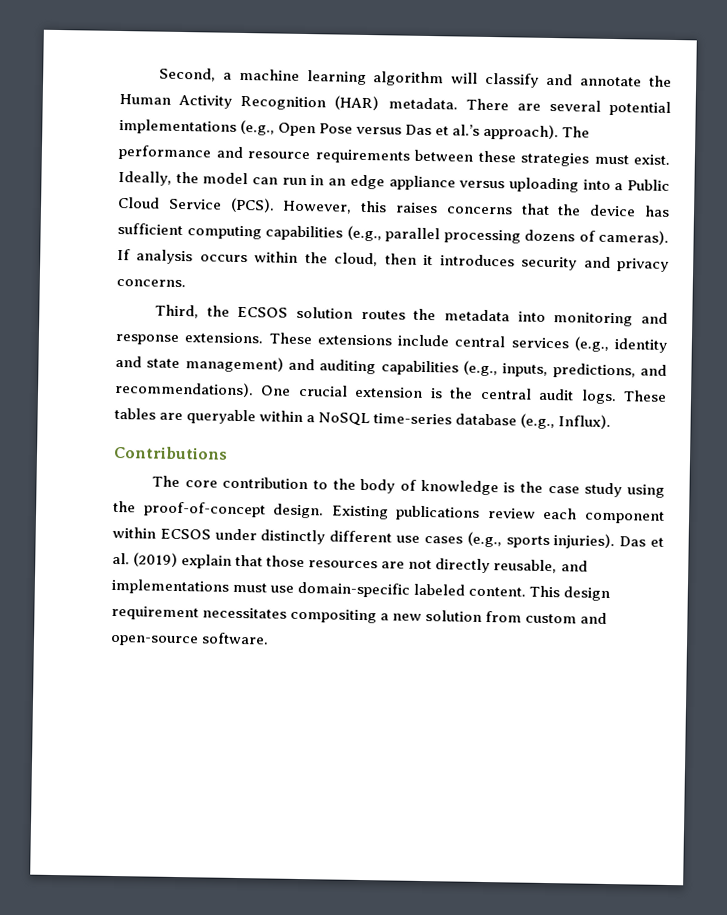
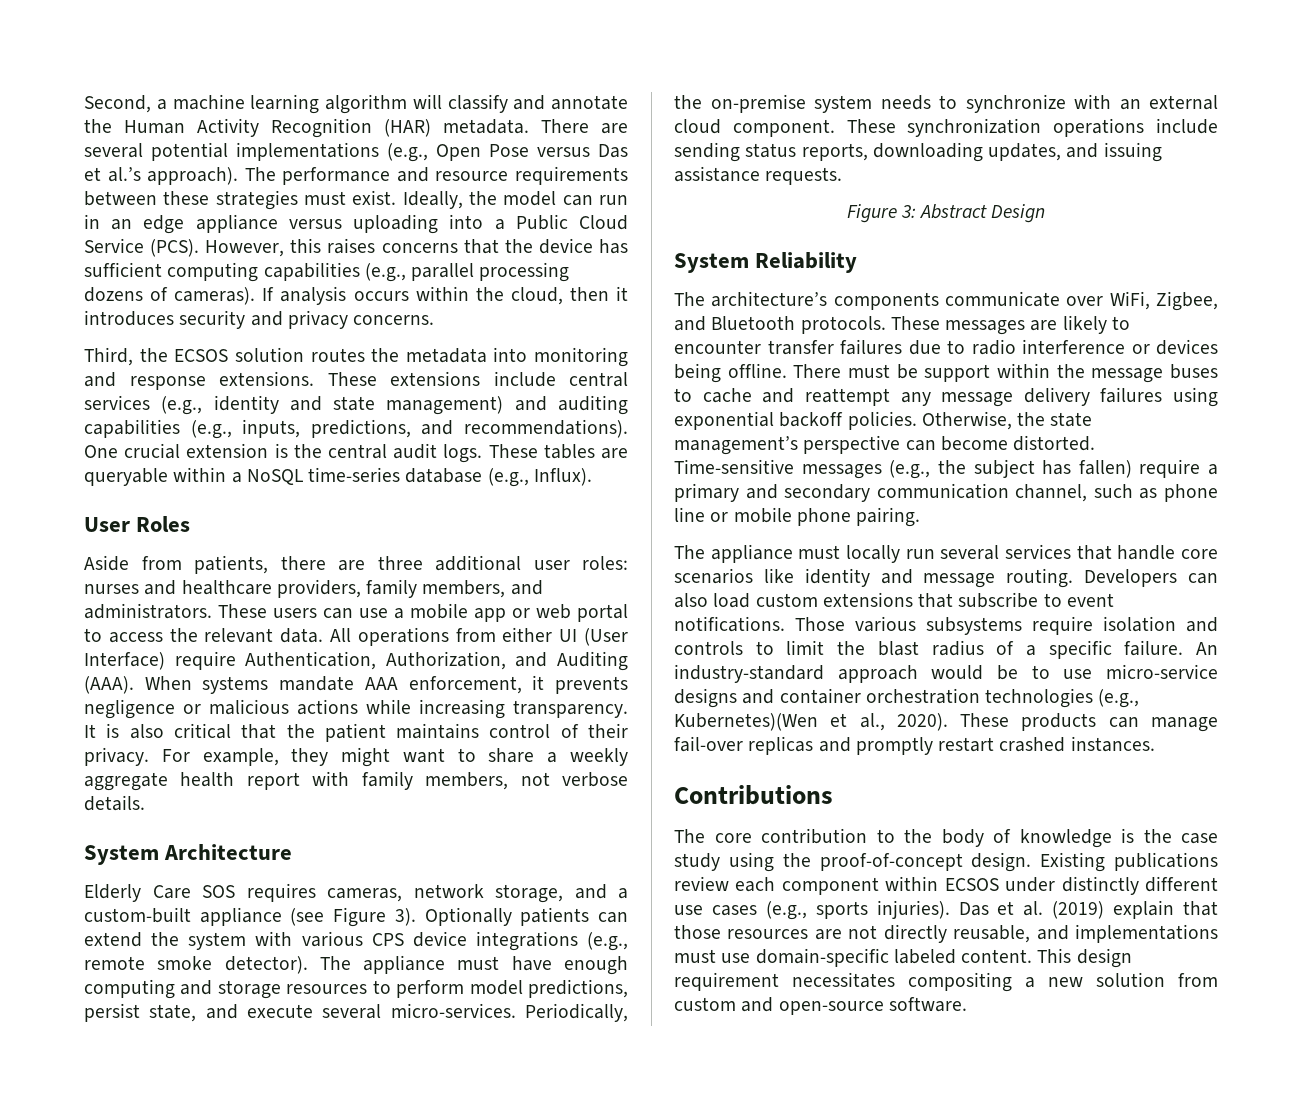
(612, 422) none -> [84,516,191,532] [84,555,628,574] [84,579,543,598] [84,603,628,622] [84,627,628,646] [84,651,628,671] [84,675,628,694] [84,699,628,719] [84,723,629,742] [84,747,628,767] [84,771,628,791] [84,795,145,811] [84,844,293,865] [84,883,628,903] [84,907,628,927] [84,931,628,951] [84,955,628,975] [84,979,628,999] [84,1003,628,1022] [674,94,1218,113] [674,118,1218,137] [674,142,1162,162] [674,166,843,185] [846,204,1046,223] [674,252,858,273] [674,291,1218,311] [674,315,1130,335] [674,339,1218,355] [674,363,1218,383] [674,387,1218,407] [674,411,1093,430] [674,435,1096,455] [674,459,1218,479] [674,483,1218,502] [674,507,921,527] [674,544,1218,563] [674,568,1218,588] [674,592,1114,608] [674,616,1218,635] [674,640,1218,659] [674,664,1218,683] [674,688,1140,708] [674,713,1218,732] [674,736,1155,755] // User Roles // Aside from patients, there are three additional user roles: nurses and healthcare providers, family members, and administrators. These users can use a mobile app or web portal to access the relevant data. All operations from either UI (User Interface) require Authentication, Authorization, and Auditing (AAA). When systems mandate AAA enforcement, it prevents negligence or malicious actions while increasing transparency. It is also critical that the patient maintains control of their privacy. For example, they might want to share a weekly aggregate health report with family members, not verbose details. // System Architecture // Elderly Care SOS requires cameras, network storage, and a custom-built appliance (see Figure 3). Optionally patients can extend the system with various CPS device integrations (e.g., remote smoke detector). The appliance must have enough computing and storage resources to perform model predictions, persist state, and execute several micro-services. Periodically, the on-premise system needs to synchronize with an external cloud component. These synchronization operations include sending status reports, downloading updates, and issuing assistance requests. // Figure 3: Abstract Design // System Reliability // The architecture’s components communicate over WiFi, Zigbee, and Bluetooth protocols. These messages are likely to encounter transfer failures due to radio interference or devices being offline. There must be support within the message buses to cache and reattempt any message delivery failures using exponential backoff policies. Otherwise, the state management’s perspective can become distorted. Time-sensitive messages (e.g., the subject has fallen) require a primary and secondary communication channel, such as phone line or mobile phone pairing. // The appliance must locally run several services that handle core scenarios like identity and message routing. Developers can also load custom extensions that subscribe to event notifications. Those various subsystems require isolation and controls to limit the blast radius of a specific failure. An industry-standard approach would be to use micro-service designs and container orchestration technologies (e.g., Kubernetes)(Wen et al., 2020). These products can manage fail-over replicas and promptly restart crashed instances.

